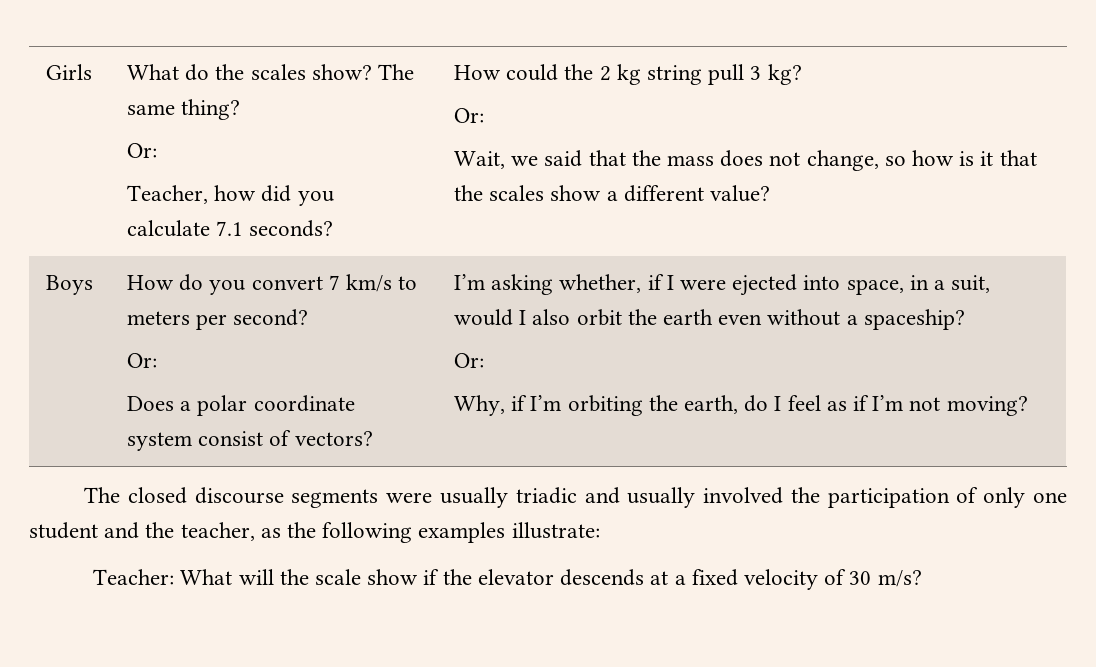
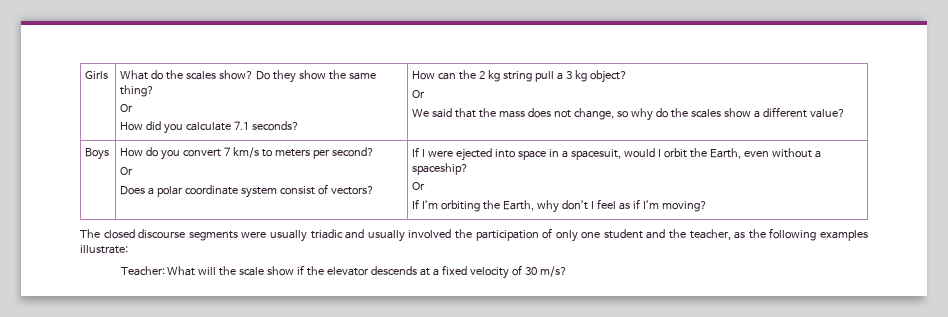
[377,64,414,80] The -> [255,70,346,83] Do they show the
[126,143,157,158] [126,185,257,204] Or: // Teacher, how -> [120,104,134,112] [120,122,144,131] Or // How
[506,64,559,81] could -> [438,72,457,80] can
[750,64,802,85] [453,108,484,123] [453,151,539,169] 3 kg? // Or: // Wait, we -> [556,70,627,83] [412,90,426,98] [412,109,430,117] a 3 kg object? // Or // We
[911,150,1037,166] how is it that -> [630,108,668,121] why do
[126,353,157,368] Or: -> [120,167,134,175] Or
[453,274,664,295] I’m asking whether, if -> [412,147,420,157] If
[846,279,904,295] space, -> [517,150,546,160] space
[951,275,991,293] suit, -> [570,149,621,160] spacesuit,
[532,309,571,325] also -> (661, 153) none
[662,309,713,325] earth -> [709,148,741,159] Earth,
[453,353,484,368] [453,395,769,416] Or: // Why, if I’m orbiting the earth, do -> [412,182,426,190] [412,199,588,213] Or // If I’m orbiting the Earth, why don’t
[909,397,941,411] not -> (659, 204) none

